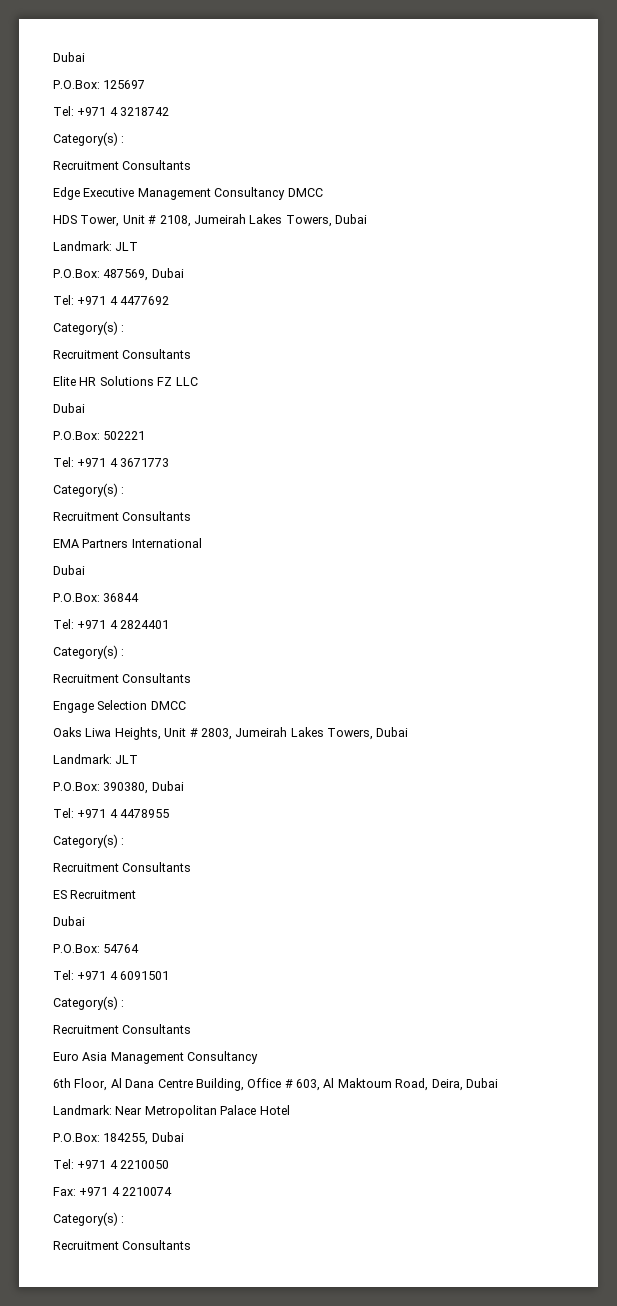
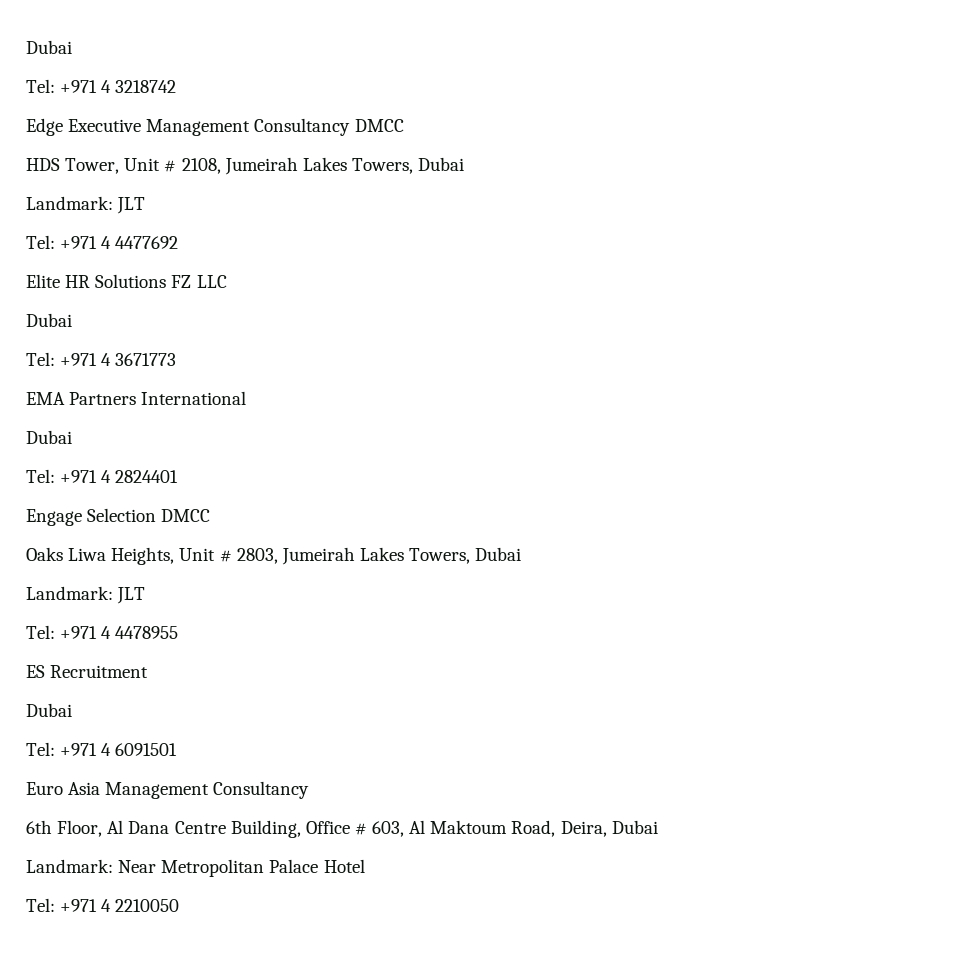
[53,52,85,62] [53,80,146,89] Dubai // P.O.Box: 125697 -> [26,40,72,54] Dubai
[53,132,125,146] [53,160,192,170] // Category(s) : // Recruitment Consultants -> (177, 86) none
[53,268,184,281] // P.O.Box: 487569, Dubai -> (146, 205) none
[53,321,125,335] [53,349,192,359] // Category(s) : // Recruitment Consultants -> (179, 242) none
[53,431,146,440] // P.O.Box: 502221 -> (72, 320) none
[53,483,125,497] [53,511,192,521] // Category(s) : // Recruitment Consultants -> (177, 359) none
[53,593,140,602] // P.O.Box: 36844 -> (72, 437) none
[53,645,125,659] [53,673,192,683] // Category(s) : // Recruitment Consultants -> (179, 476) none
[53,781,184,794] // P.O.Box: 390380, Dubai -> (146, 595) none
[53,834,125,848] [53,862,192,872] // Category(s) : // Recruitment Consultants -> (179, 632) none
[53,944,140,953] // P.O.Box: 54764 -> (72, 710) none
[53,996,125,1010] [53,1024,192,1034] // Category(s) : // Recruitment Consultants -> (178, 749) none
[53,1132,184,1145] // P.O.Box: 184255, Dubai -> (365, 866) none
[53,1187,173,1196] [53,1212,125,1226] [53,1240,192,1250] // Fax: +971 4 2210074 // Category(s) : // Recruitment Consultants -> (180, 905) none

